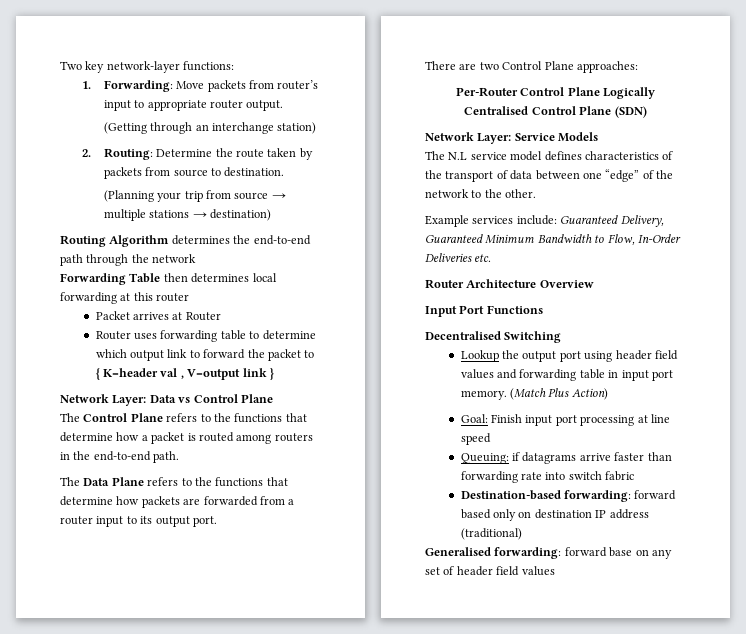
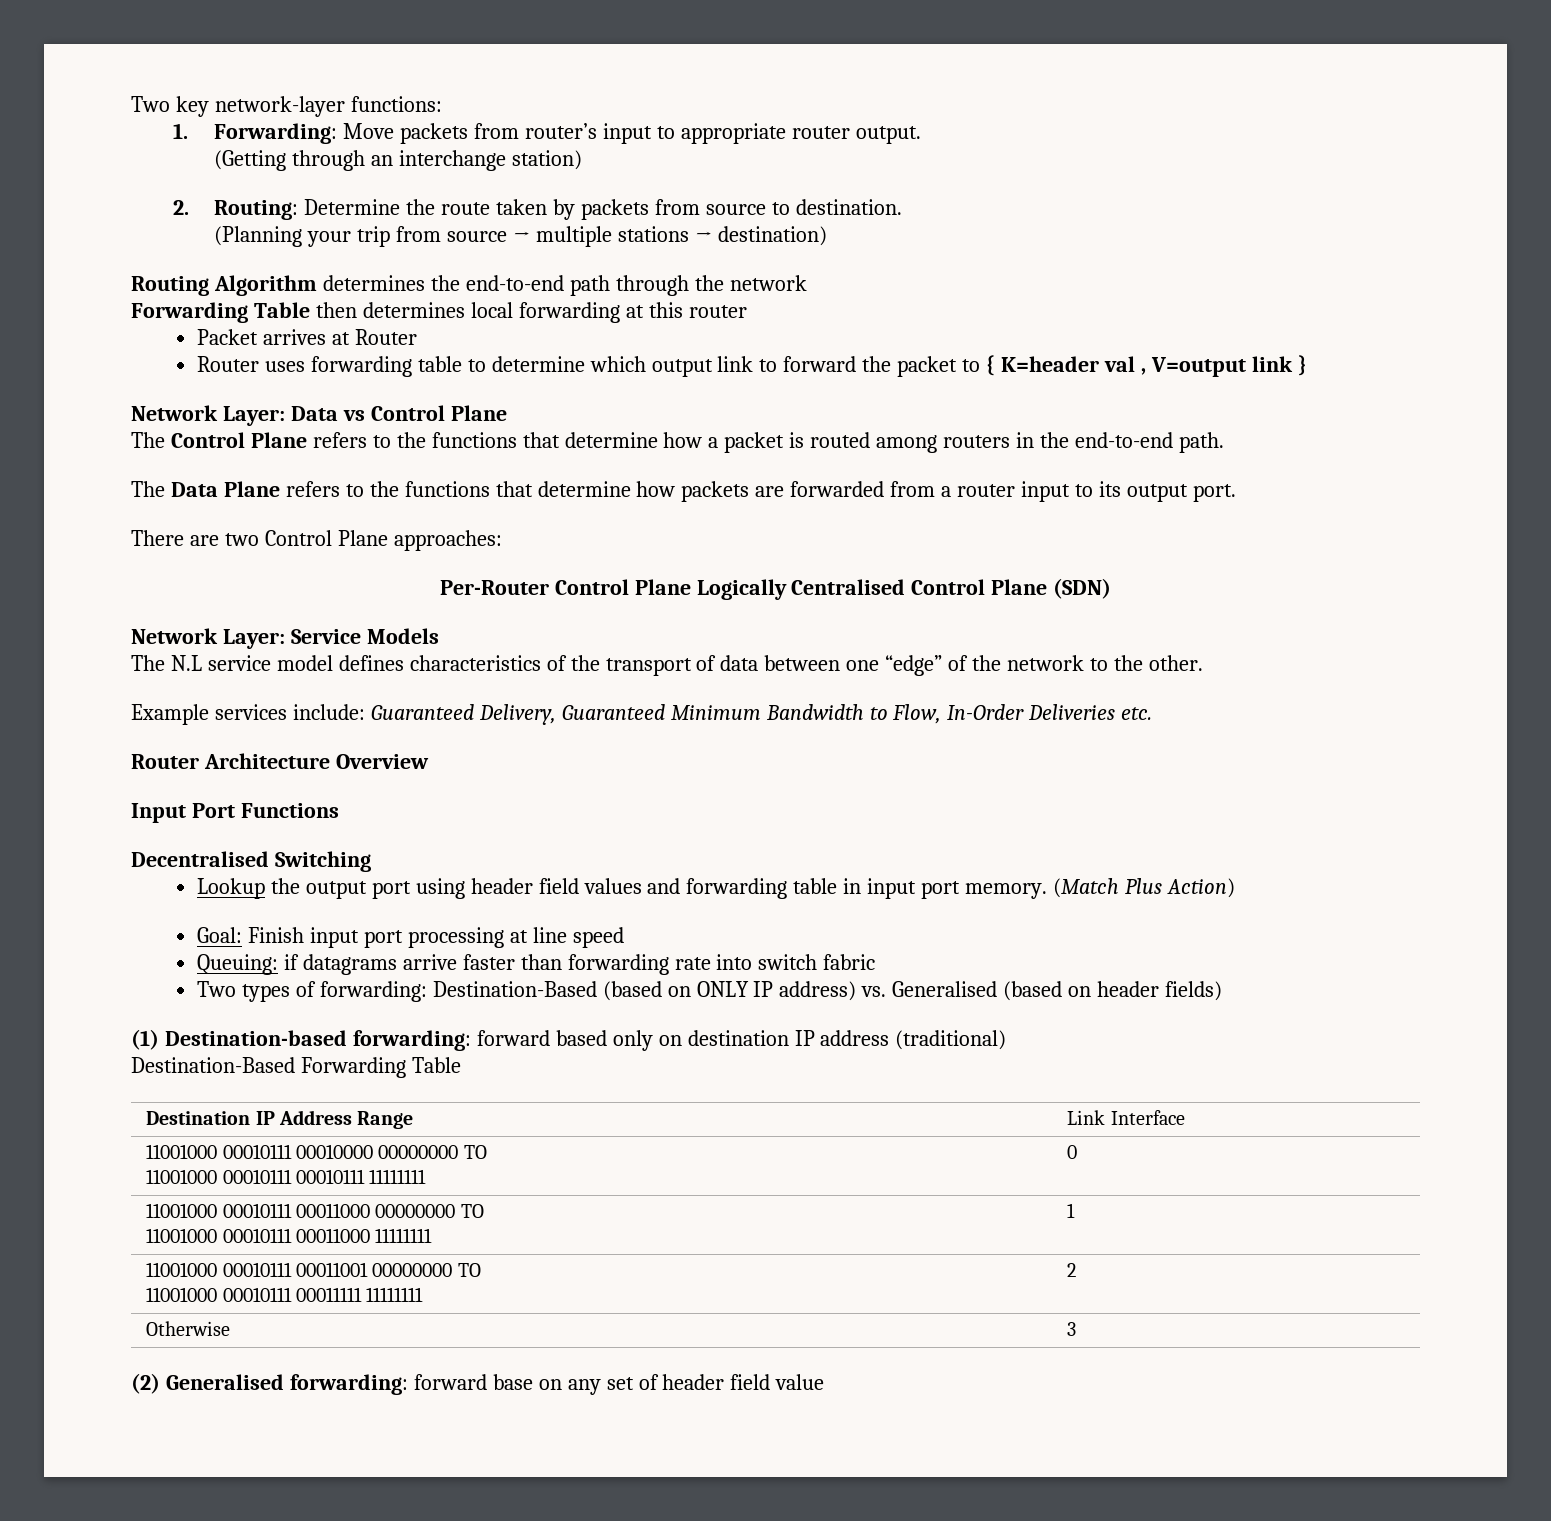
(635, 476) none -> [196,981,1223,1002] [131,1029,159,1050] Two types of forwarding: Destination-Based (based on ONLY IP address) vs. Generalised (based on header fields) // (1)
(522, 534) none -> [131,1057,461,1078] [146,1110,414,1129] [1067,1110,1185,1125] [146,1144,487,1159] [146,1169,427,1184] [1067,1145,1078,1159] [146,1203,484,1218] [146,1228,433,1243] [1067,1203,1076,1218] [146,1262,481,1277] [146,1287,424,1302] [1067,1263,1077,1277] [146,1321,231,1336] [1067,1322,1077,1336] [131,1373,160,1394] Destination-Based Forwarding Table // Destination IP Address Range | Link Interface // 11001000 00010111 00010000 00000000 TO // 11001000 00010111 00010111 11111111 | 0 // 11001000 00010111 00011000 00000000 TO // 11001000 00010111 00011000 11111111 | 1 // 11001000 00010111 00011001 00000000 TO // 11001000 00010111 00011111 11111111 | 2 // Otherwise | 3 // (2)
[521,566,555,576] values -> [775,1374,825,1390] value

